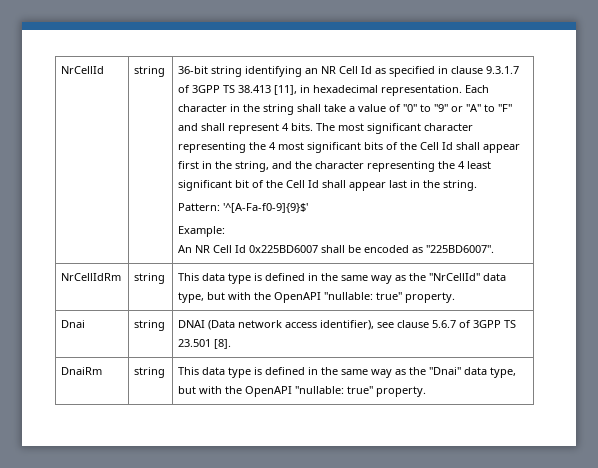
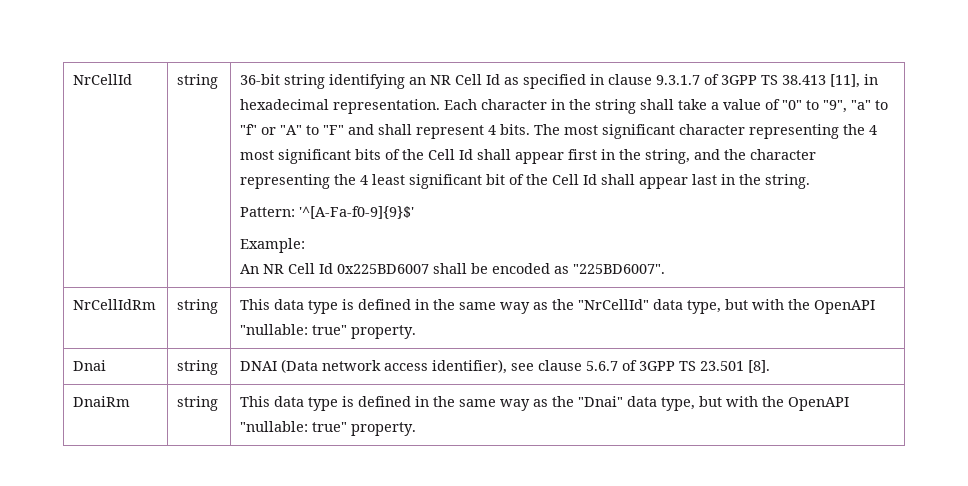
[434,104,449,112] "9" -> [823,100,889,113] [240,124,258,135] "9", "a" to "f"

